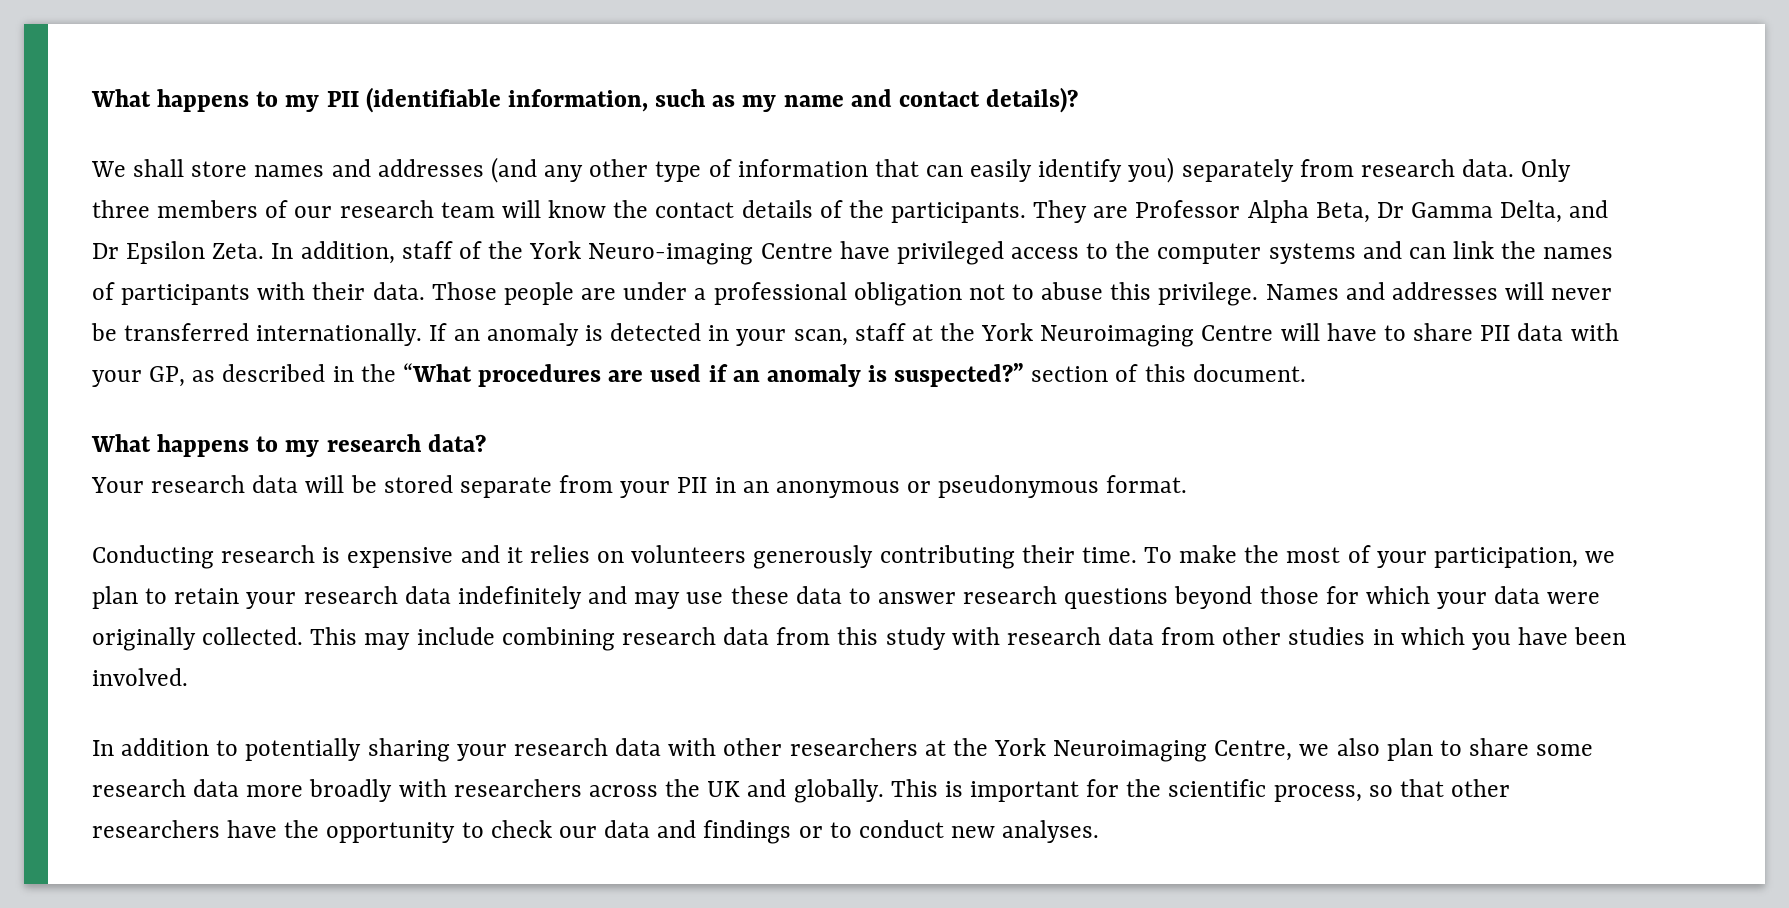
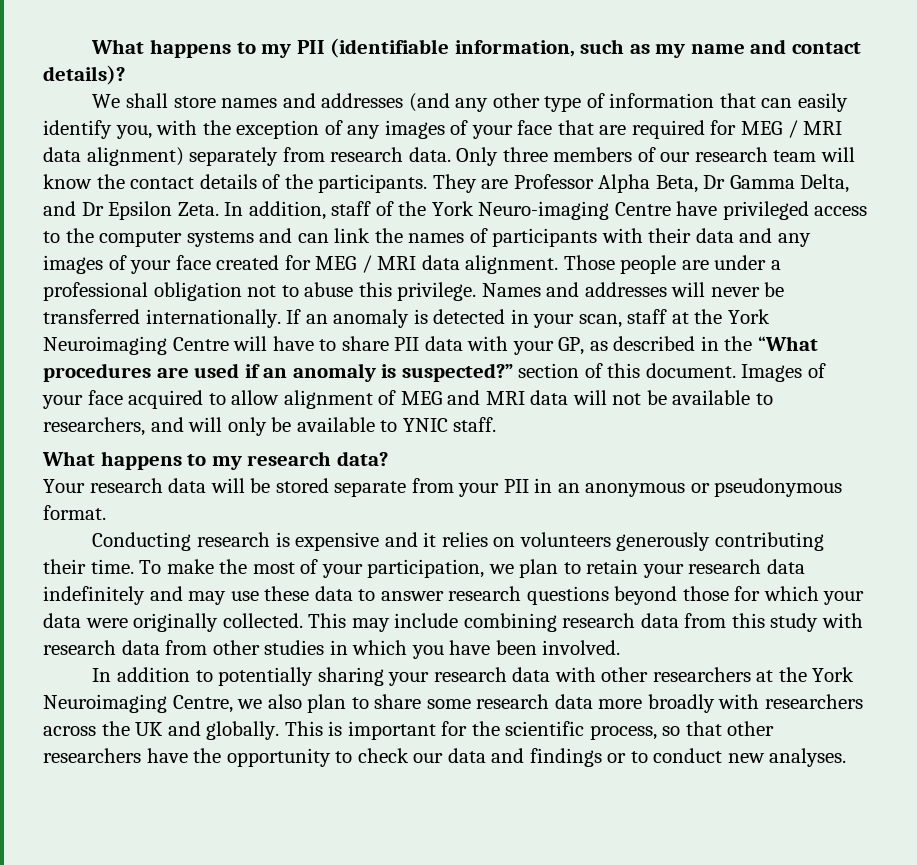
[1128,157,1175,183] you) -> [115,120,843,139] [43,147,184,166] you, with the exception of any images of your face that are required for MEG / MRI data alignment)
[372,282,425,300] data. -> [695,228,812,247] [43,255,559,274] data and any images of your face created for MEG / MRI data alignment.
(1306, 373) none -> [741,363,826,382] [42,390,774,409] [43,417,497,436] Images of your face acquired to allow alignment of MEG and MRI data will not be available to researchers, and will only be available to YNIC staff.

